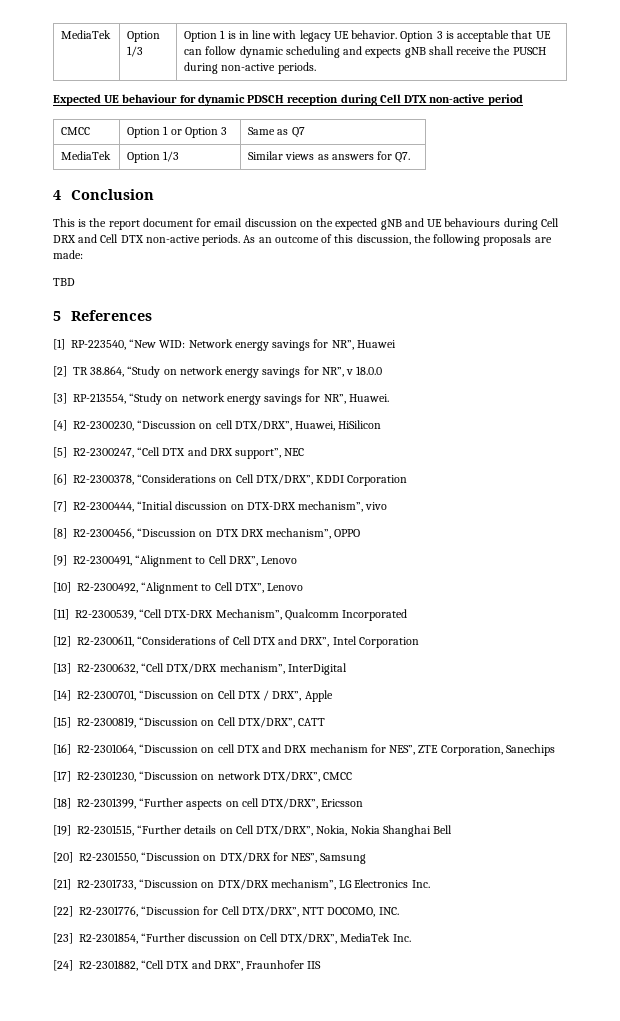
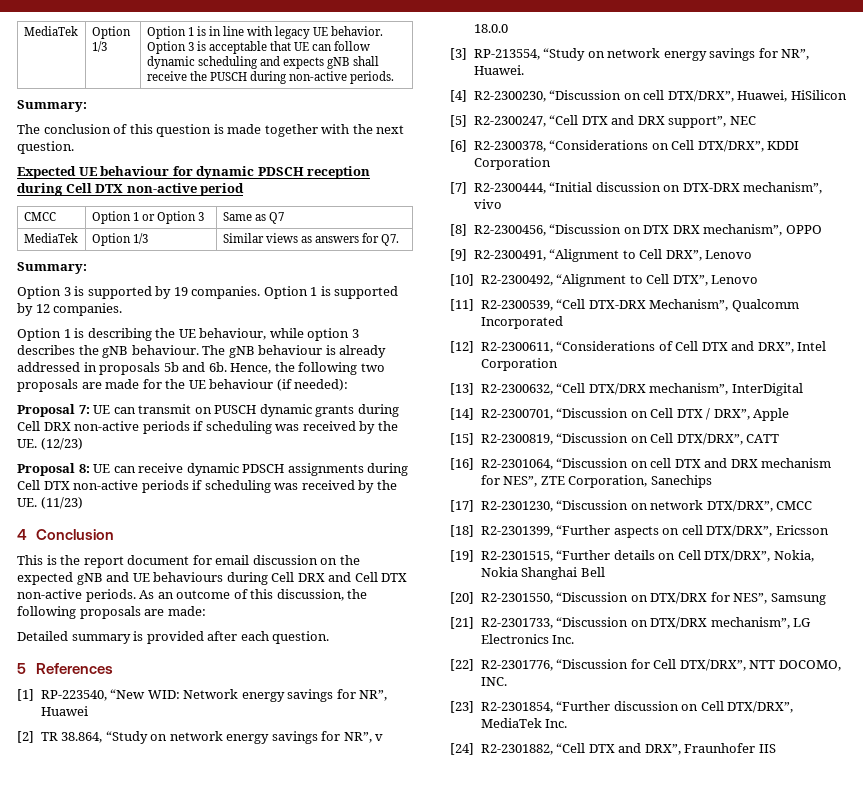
(316, 68) none -> [17,100,87,112] [17,124,405,137] [17,141,74,154] // Summary: // The conclusion of this question is made together with the next question.
(411, 157) none -> [17,262,87,274] [17,286,399,299] [17,303,123,316] [17,328,359,341] [17,345,387,358] [17,362,385,375] [17,379,349,392] [17,404,399,417] [17,421,398,434] [17,438,83,450] [17,463,409,476] [17,480,397,493] [17,497,83,509] // Summary: // Option 3 is supported by 19 companies. Option 1 is supported by 12 companies. // Option 1 is describing the UE behaviour, while option 3 describes the gNB behaviour. The gNB behaviour is already addressed in proposals 5b and 6b. Hence, the following two proposals are made for the UE behaviour (if needed): // Proposal 7: UE can transmit on PUSCH dynamic grants during Cell DRX non-active periods if scheduling was received by the UE. (12/23) // Proposal 8: UE can receive dynamic PDSCH assignments during Cell DTX non-active periods if scheduling was received by the UE. (11/23)
[53,278,75,286] TBD -> [17,631,330,644] Detailed summary is provided after each question.

